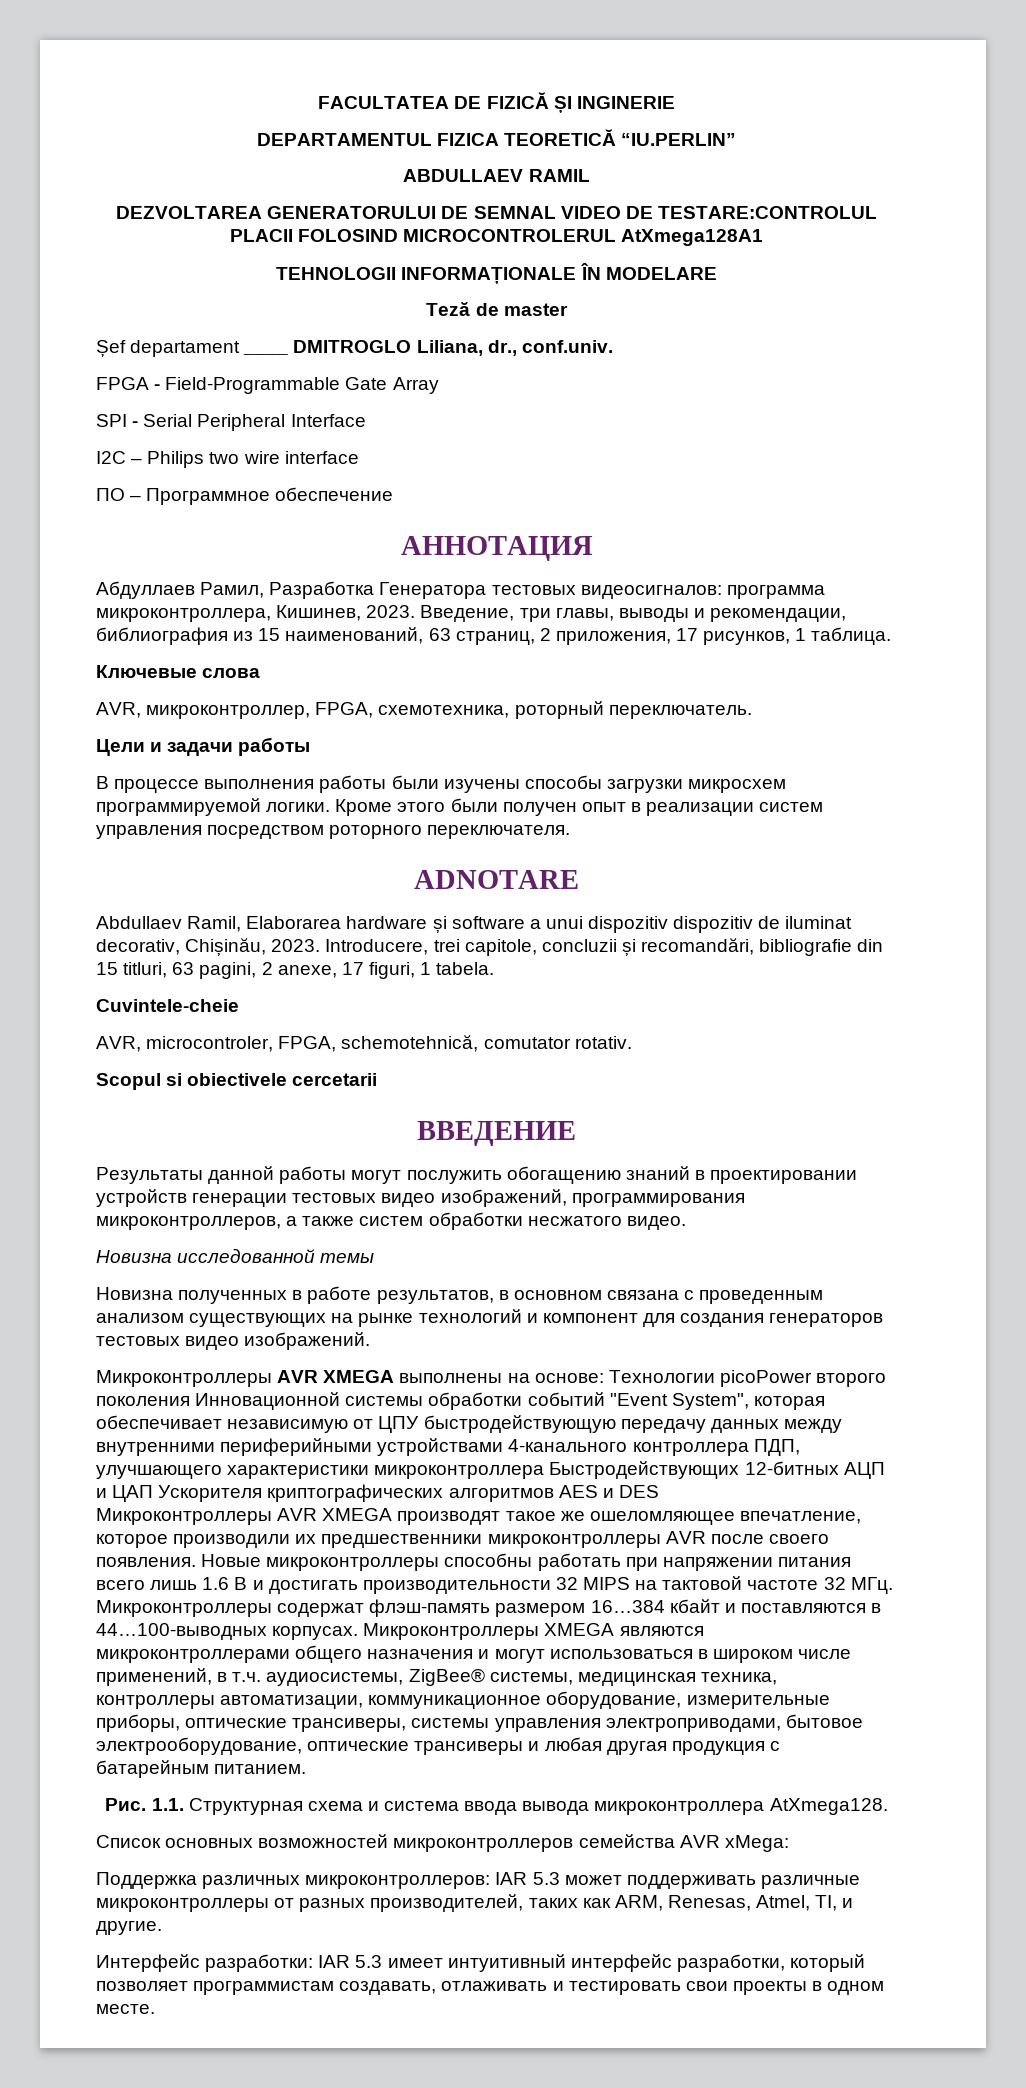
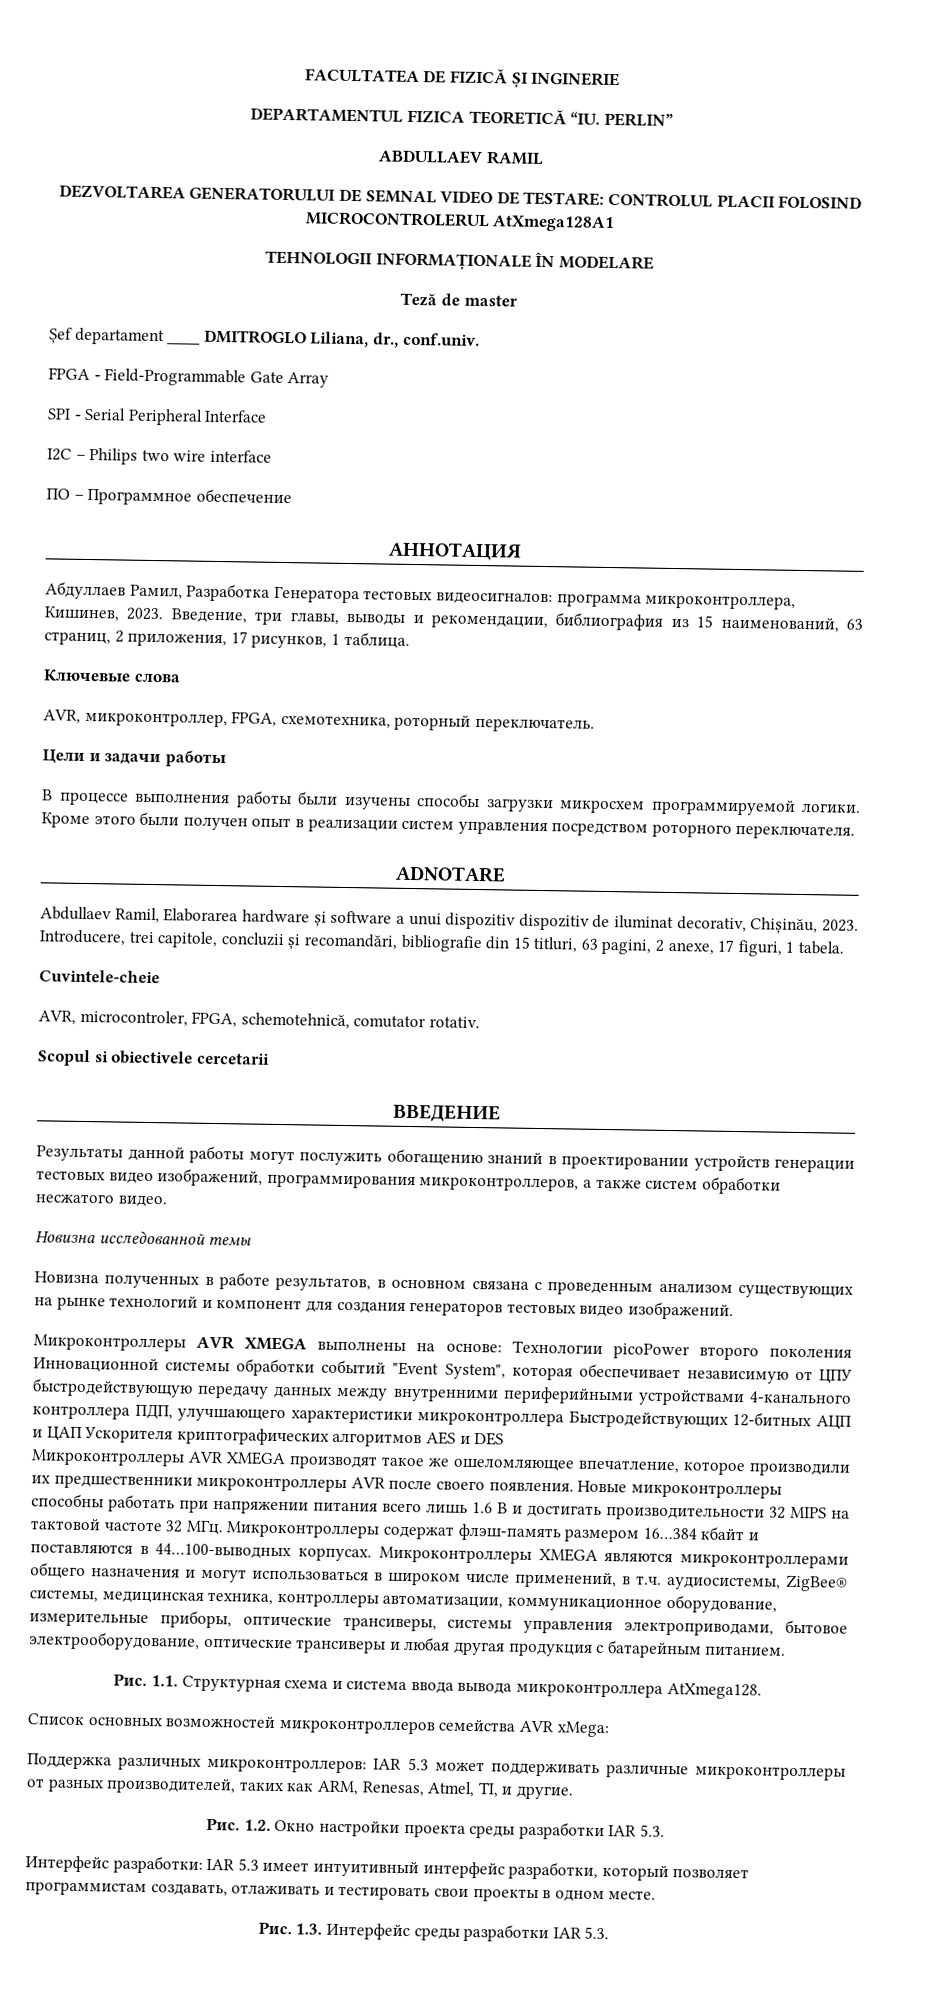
[621,133,737,146] “IU.PERLIN” -> [570,111,673,127] “IU. PERLIN”
[657,206,877,219] TESTARE:CONTROLUL -> [523,191,713,208] TESTARE: CONTROLUL
(162, 1928) none -> [206,1817,665,1841] // Рис. 1.2. Окно настройки проекта среды разработки IAR 5.3.
(155, 2009) none -> [257,1921,610,1943] // Рис. 1.3. Интерфейс среды разработки IAR 5.3.

